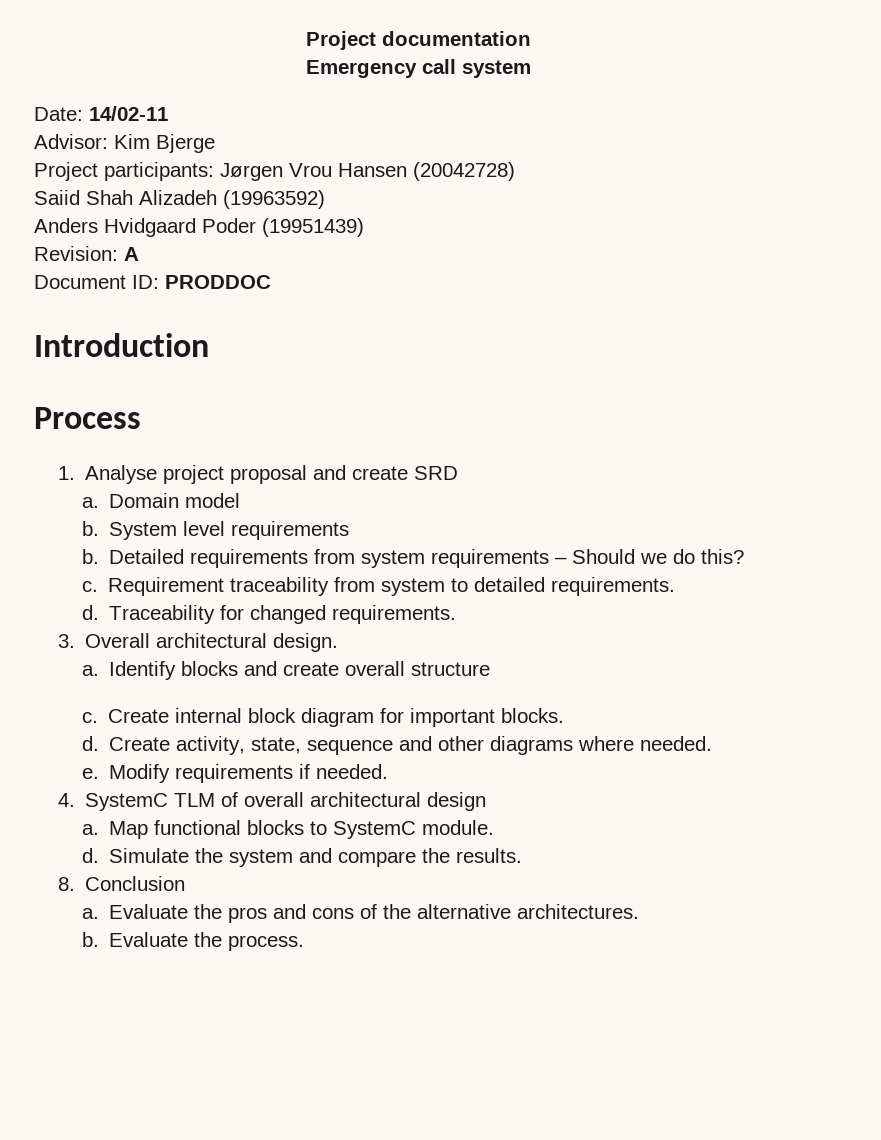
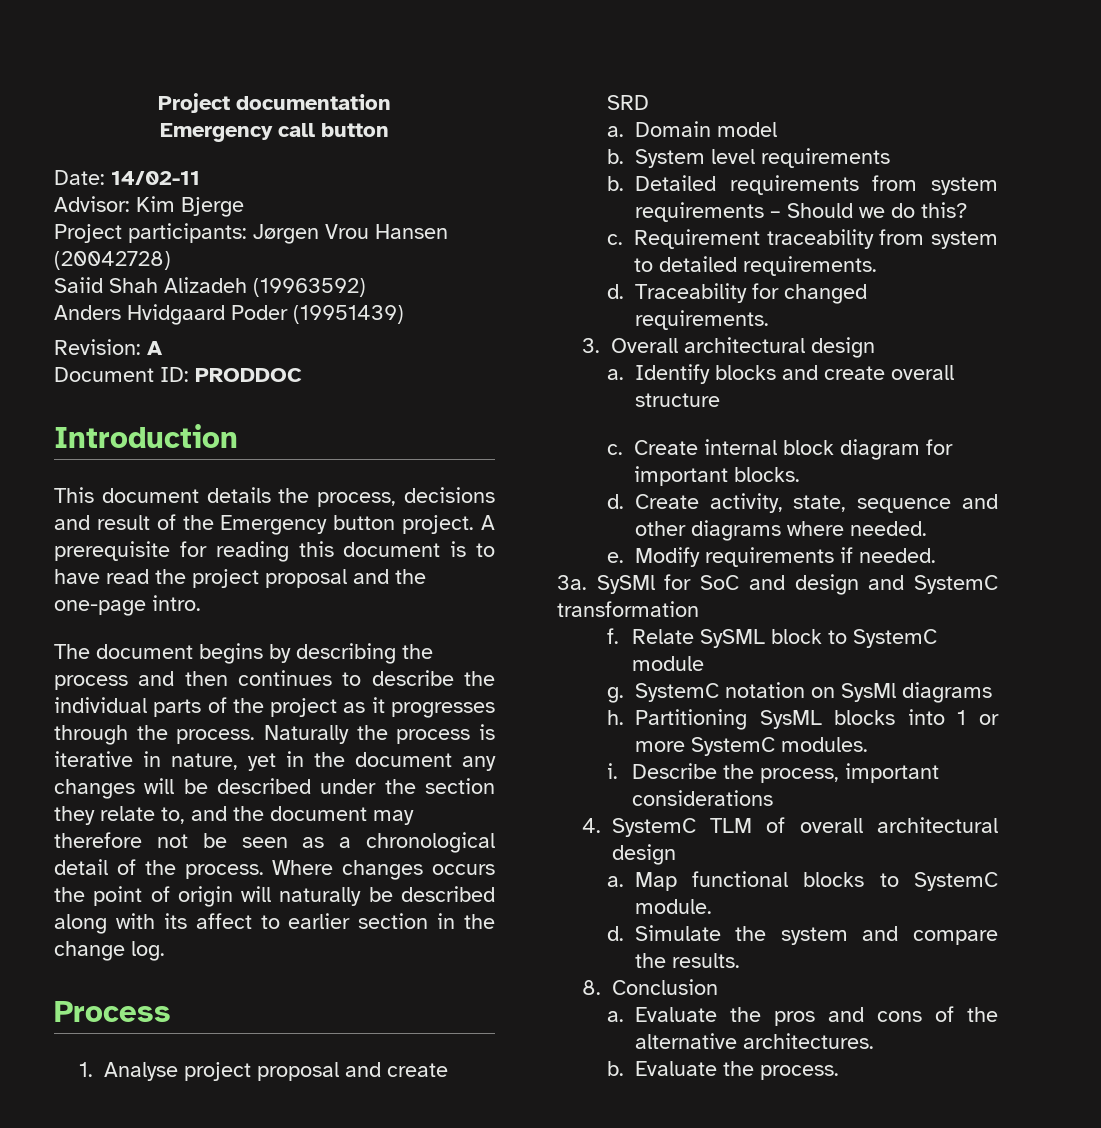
[461,60,531,78] system -> [321,123,389,137] button
(209, 345) none -> [54,487,496,507] [54,514,495,535] [54,541,495,562] [54,569,426,588] [54,595,201,616] [54,643,433,664] [54,670,495,690] [54,697,495,718] [54,724,496,745] [54,751,496,771] [54,778,495,799] [54,806,414,825] [54,832,495,853] [54,859,495,880] [54,886,495,907] [54,913,495,934] [54,941,165,961] // This document details the process, decisions and result of the Emergency button project. A prerequisite for reading this document is to have read the project proposal and the one-page intro. // The document begins by describing the process and then continues to describe the individual parts of the project as it progresses through the process. Naturally the process is iterative in nature, yet in the document any changes will be described under the section they relate to, and the document may therefore not be seen as a chronological detail of the process. Where changes occurs the point of origin will naturally be described along with its affect to earlier section in the change log.
[273,633,339,652] design. -> [810,337,875,358] design
(389, 771) none -> [557,574,998,595] [557,601,699,617] [606,628,937,648] [631,656,704,671] [606,682,992,703] [606,709,999,730] [634,737,868,756] [606,763,939,783] [631,790,773,806] // 3a. SySMl for SoC and design and SystemC transformation // f. Relate SySML block to SystemC module // g. SystemC notation on SysMl diagrams // h. Partitioning SysML blocks into 1 or more SystemC modules. // i. Describe the process, important considerations

